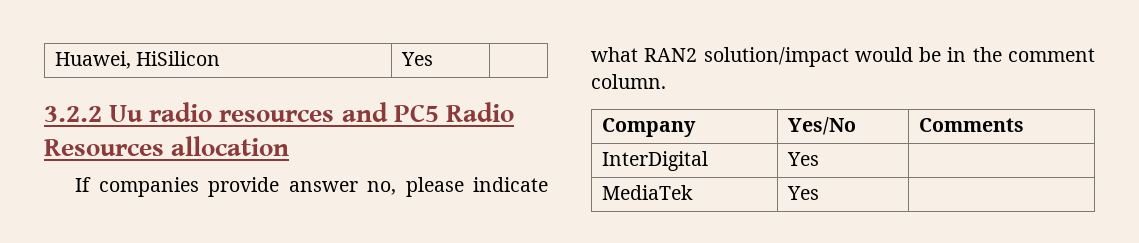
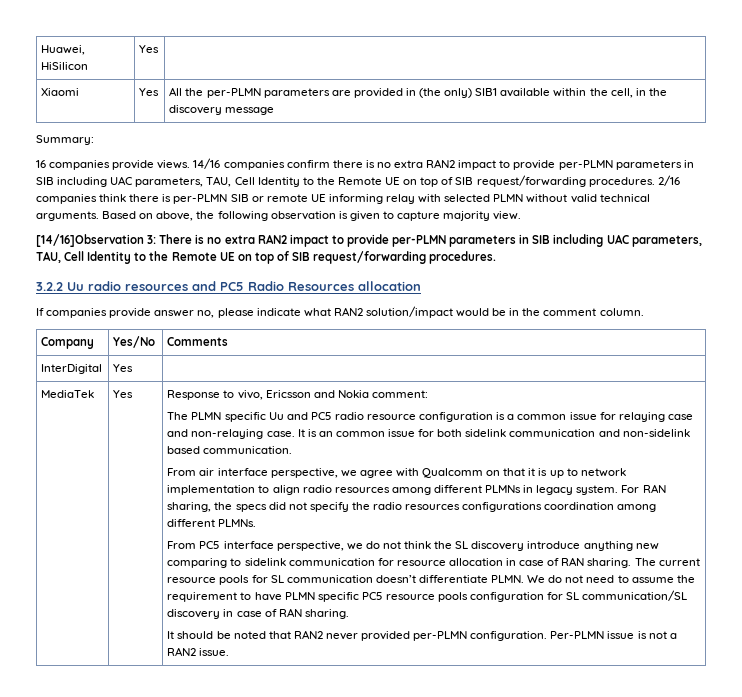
(433, 59) none -> [41,88,80,96] [139,88,160,96] [169,87,667,98] [169,105,275,115] [36,135,94,145] [36,158,694,170] [36,175,680,187] [36,194,650,204] [36,211,522,221] [36,234,702,247] [36,251,497,264] // Xiaomi | Yes | All the per-PLMN parameters are provided in (the only) SIB1 available within the cell, in the discovery message // Summary: // 16 companies provide views. 14/16 companies confirm there is no extra RAN2 impact to provide per-PLMN parameters in SIB including UAC parameters, TAU, Cell Identity to the Remote UE on top of SIB request/forwarding procedures. 2/16 companies think there is per-PLMN SIB or remote UE informing relay with selected PLMN without valid technical arguments. Based on above, the following observation is given to capture majority view. // [14/16]Observation 3: There is no extra RAN2 impact to provide per-PLMN parameters in SIB including UAC parameters, TAU, Cell Identity to the Remote UE on top of SIB request/forwarding procedures.
(819, 193) none -> [167,390,428,400] [167,412,693,422] [167,429,690,439] [167,446,293,454] [167,468,626,478] [167,484,666,495] [167,502,657,512] [167,519,257,527] [167,541,659,551] [167,557,700,568] [167,575,695,585] [167,590,688,602] [167,608,349,619] [167,630,677,641] [167,647,230,656] Response to vivo, Ericsson and Nokia comment: // The PLMN specific Uu and PC5 radio resource configuration is a common issue for relaying case and non-relaying case. It is an common issue for both sidelink communication and non-sidelink based communication. // From air interface perspective, we agree with Qualcomm on that it is up to network implementation to align radio resources among different PLMNs in legacy system. For RAN sharing, the specs did not specify the radio resources configurations coordination among different PLMNs. // From PC5 interface perspective, we do not think the SL discovery introduce anything new comparing to sidelink communication for resource allocation in case of RAN sharing. The current resource pools for SL communication doesn’t differentiate PLMN. We do not need to assume the requirement to have PLMN specific PC5 resource pools configuration for SL communication/SL discovery in case of RAN sharing. // It should be noted that RAN2 never provided per-PLMN configuration. Per-PLMN issue is not a RAN2 issue.

